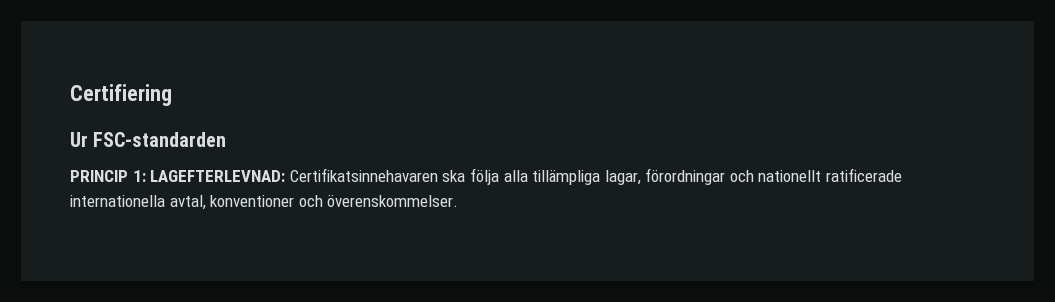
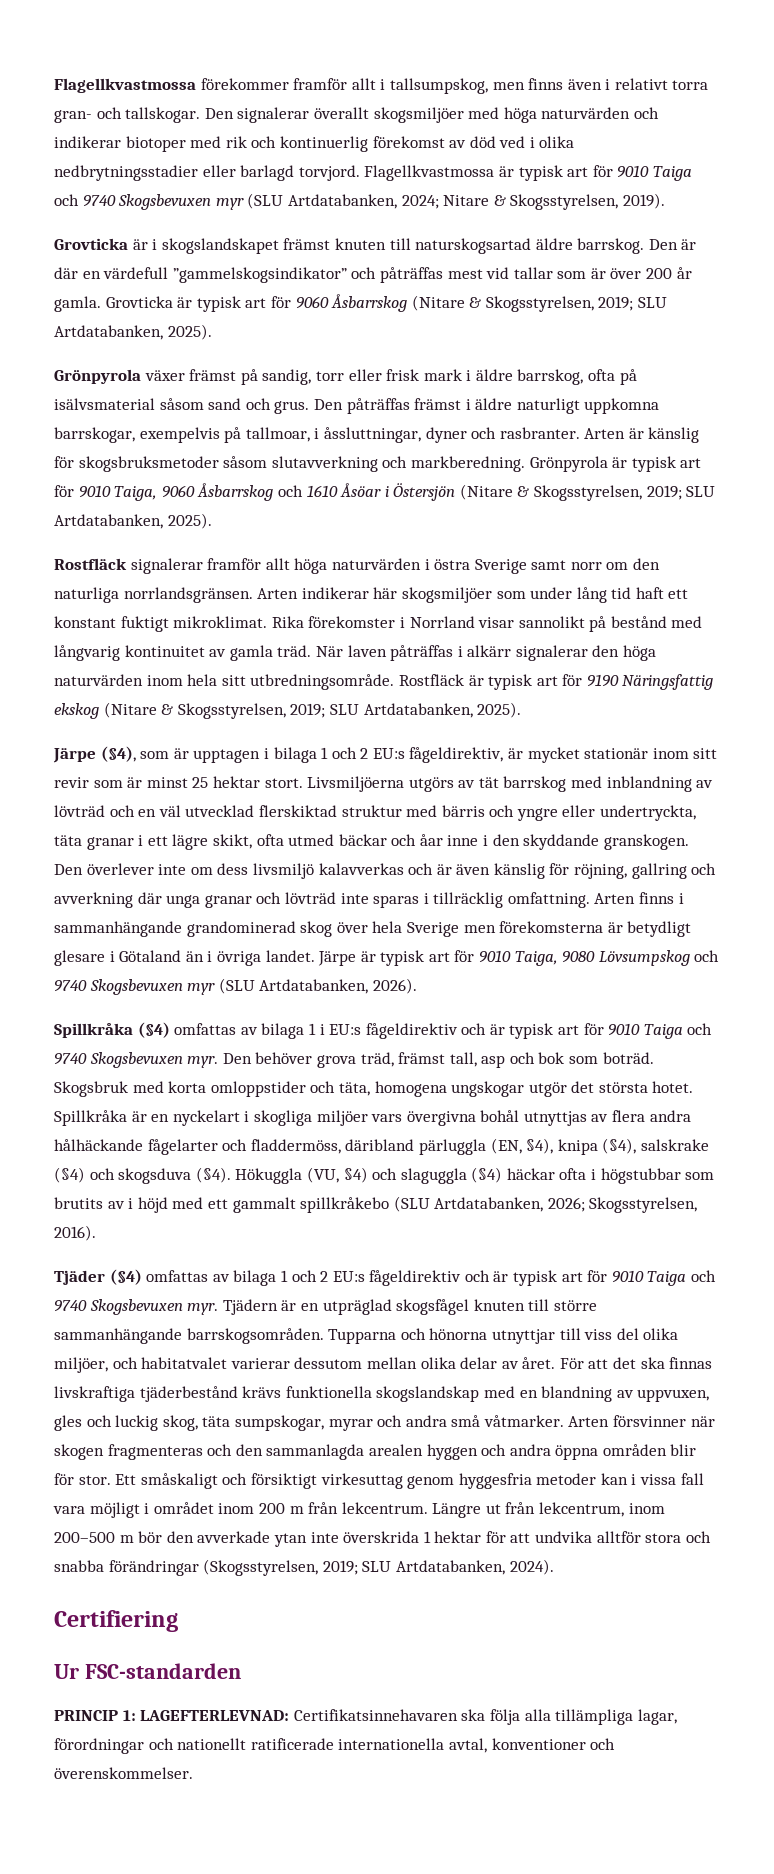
(70, 95) none -> [54,78,709,94] [54,107,659,123] [54,136,575,152] [54,165,692,181] [54,193,665,210] [54,238,697,254] [54,267,692,283] [54,294,668,312] [54,324,212,340] [54,369,637,385] [54,398,660,414] [54,427,700,443] [54,456,702,472] [54,483,716,501] [54,513,212,529] [54,558,661,574] [54,587,689,603] [54,616,703,632] [54,645,657,661] [54,674,714,690] [54,702,522,719] [53,746,718,763] [54,776,714,792] [54,805,697,821] [54,834,689,850] [54,863,717,879] [54,892,684,908] [54,921,692,937] [54,950,720,966] [54,978,417,995] [54,1022,713,1039] [54,1052,654,1068] [54,1081,694,1097] [54,1110,691,1126] [54,1138,709,1155] [54,1167,715,1184] [54,1196,698,1213] [54,1225,96,1241] [54,1269,717,1286] [54,1299,597,1315] [54,1328,679,1344] [54,1357,713,1373] [54,1386,710,1402] [54,1415,715,1431] [54,1444,697,1460] [54,1473,704,1489] [53,1502,665,1518] [54,1531,711,1547] [54,1559,554,1576] Flagellkvastmossa förekommer framför allt i tallsumpskog, men finns även i relativt torra gran- och tallskogar. Den signalerar överallt skogsmiljöer med höga naturvärden och indikerar biotoper med rik och kontinuerlig förekomst av död ved i olika nedbrytningsstadier eller barlagd torvjord. Flagellkvastmossa är typisk art för 9010 Taiga och 9740 Skogsbevuxen myr (SLU Artdatabanken, 2024; Nitare & Skogsstyrelsen, 2019). // Grovticka är i skogslandskapet främst knuten till naturskogsartad äldre barrskog. Den är där en värdefull ”gammelskogsindikator” och påträffas mest vid tallar som är över 200 år gamla. Grovticka är typisk art för 9060 Åsbarrskog (Nitare & Skogsstyrelsen, 2019; SLU Artdatabanken, 2025). // Grönpyrola växer främst på sandig, torr eller frisk mark i äldre barrskog, ofta på isälvsmaterial såsom sand och grus. Den påträffas främst i äldre naturligt uppkomna barrskogar, exempelvis på tallmoar, i åssluttningar, dyner och rasbranter. Arten är känslig för skogsbruksmetoder såsom slutavverkning och markberedning. Grönpyrola är typisk art för 9010 Taiga, 9060 Åsbarrskog och 1610 Åsöar i Östersjön (Nitare & Skogsstyrelsen, 2019; SLU Artdatabanken, 2025). // Rostfläck signalerar framför allt höga naturvärden i östra Sverige samt norr om den naturliga norrlandsgränsen. Arten indikerar här skogsmiljöer som under lång tid haft ett konstant fuktigt mikroklimat. Rika förekomster i Norrland visar sannolikt på bestånd med långvarig kontinuitet av gamla träd. När laven påträffas i alkärr signalerar den höga naturvärden inom hela sitt utbredningsområde. Rostfläck är typisk art för 9190 Näringsfattig ekskog (Nitare & Skogsstyrelsen, 2019; SLU Artdatabanken, 2025). // Järpe (§4), som är upptagen i bilaga 1 och 2 EU:s fågeldirektiv, är mycket stationär inom sitt revir som är minst 25 hektar stort. Livsmiljöerna utgörs av tät barrskog med inblandning av lövträd och en väl utvecklad flerskiktad struktur med bärris och yngre eller undertryckta, täta granar i ett lägre skikt, ofta utmed bäckar och åar inne i den skyddande granskogen. Den överlever inte om dess livsmiljö kalavverkas och är även känslig för röjning, gallring och avverkning där unga granar och lövträd inte sparas i tillräcklig omfattning. Arten finns i sammanhängande grandominerad skog över hela Sverige men förekomsterna är betydligt glesare i Götaland än i övriga landet. Järpe är typisk art för 9010 Taiga, 9080 Lövsumpskog och 9740 Skogsbevuxen myr (SLU Artdatabanken, 2026). // Spillkråka (§4) omfattas av bilaga 1 i EU:s fågeldirektiv och är typisk art för 9010 Taiga och 9740 Skogsbevuxen myr. Den behöver grova träd, främst tall, asp och bok som boträd. Skogsbruk med korta omloppstider och täta, homogena ungskogar utgör det största hotet. Spillkråka är en nyckelart i skogliga miljöer vars övergivna bohål utnyttjas av flera andra hålhäckande fågelarter och fladdermöss, däribland pärluggla (EN, §4), knipa (§4), salskrake (§4) och skogsduva (§4). Hökuggla (VU, §4) och slaguggla (§4) häckar ofta i högstubbar som brutits av i höjd med ett gammalt spillkråkebo (SLU Artdatabanken, 2026; Skogsstyrelsen, 2016). // Tjäder (§4) omfattas av bilaga 1 och 2 EU:s fågeldirektiv och är typisk art för 9010 Taiga och 9740 Skogsbevuxen myr. Tjädern är en utpräglad skogsfågel knuten till större sammanhängande barrskogsområden. Tupparna och hönorna utnyttjar till viss del olika miljöer, och habitatvalet varierar dessutom mellan olika delar av året. För att det ska finnas livskraftiga tjäderbestånd krävs funktionella skogslandskap med en blandning av uppvuxen, gles och luckig skog, täta sumpskogar, myrar och andra små våtmarker. Arten försvinner när skogen fragmenteras och den sammanlagda arealen hyggen och andra öppna områden blir för stor. Ett småskaligt och försiktigt virkesuttag genom hyggesfria metoder kan i vissa fall vara möjligt i området inom 200 m från lekcentrum. Längre ut från lekcentrum, inom 200–500 m bör den avverkade ytan inte överskrida 1 hektar för att undvika alltför stora och snabba förändringar (Skogsstyrelsen, 2019; SLU Artdatabanken, 2024). //

